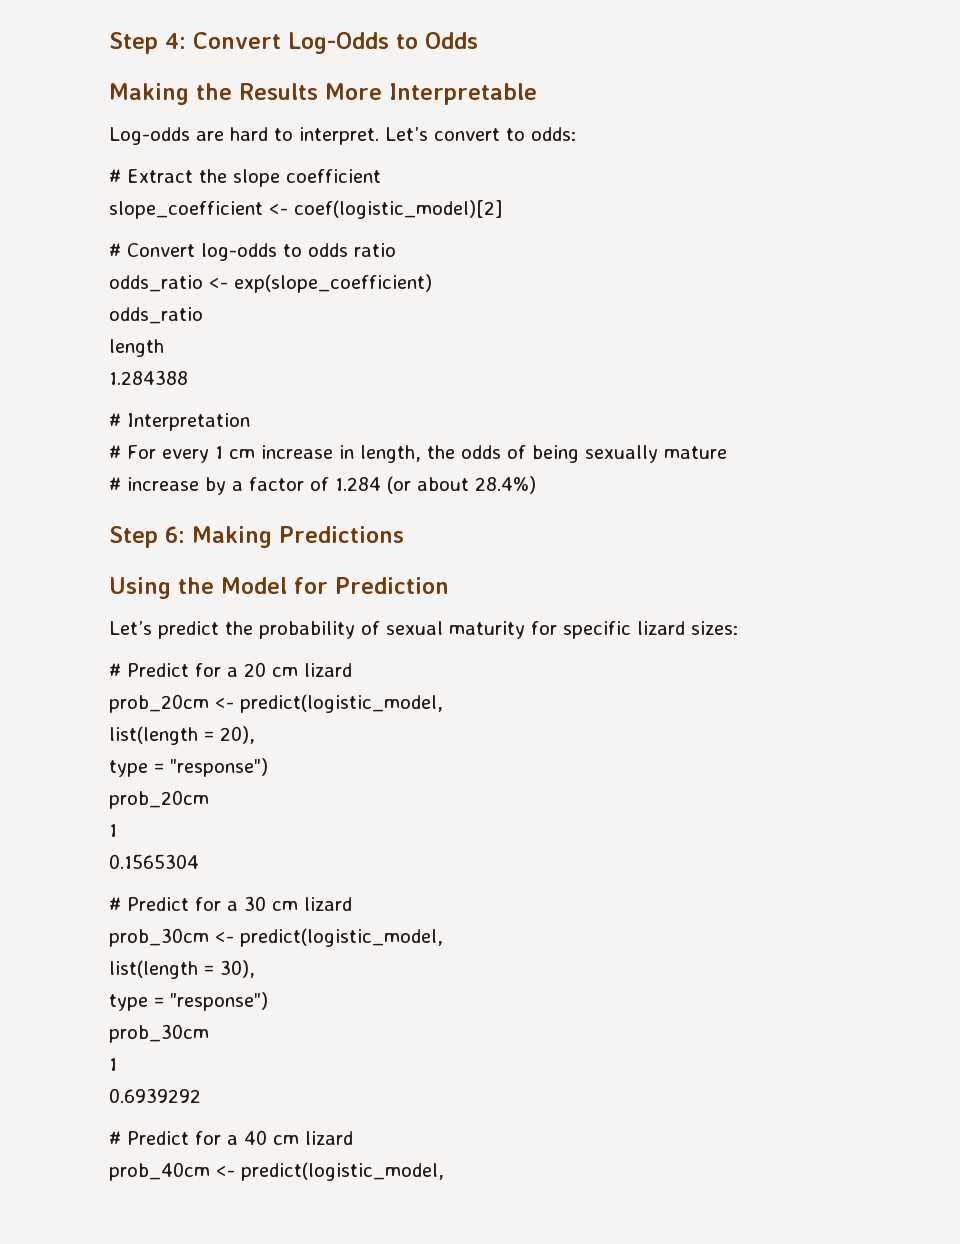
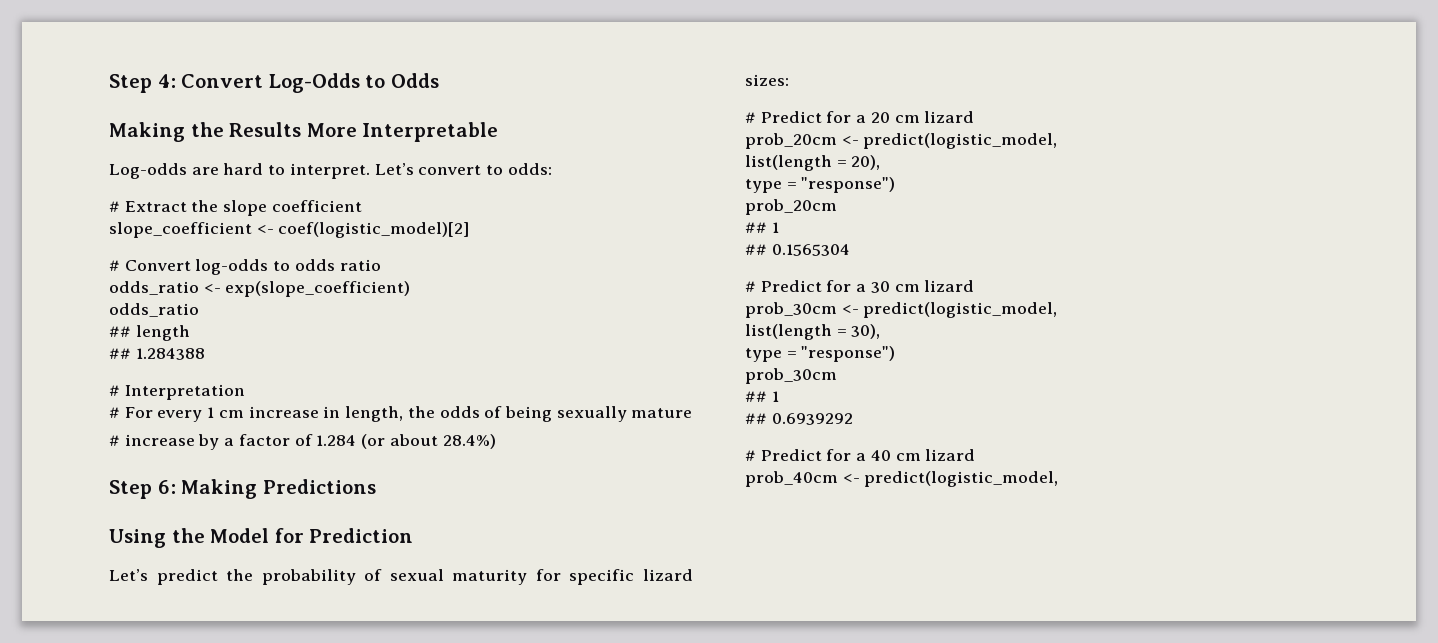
(203, 315) none -> [109,326,131,337] ##
(164, 348) none -> [109,348,131,359] ##
[109,824,117,837] 1 // -> [745,222,779,233] [745,244,767,255] ## 1 // ##
[109,1058,117,1071] 1 // -> [745,391,779,402] [745,413,767,424] ## 1 // ##

